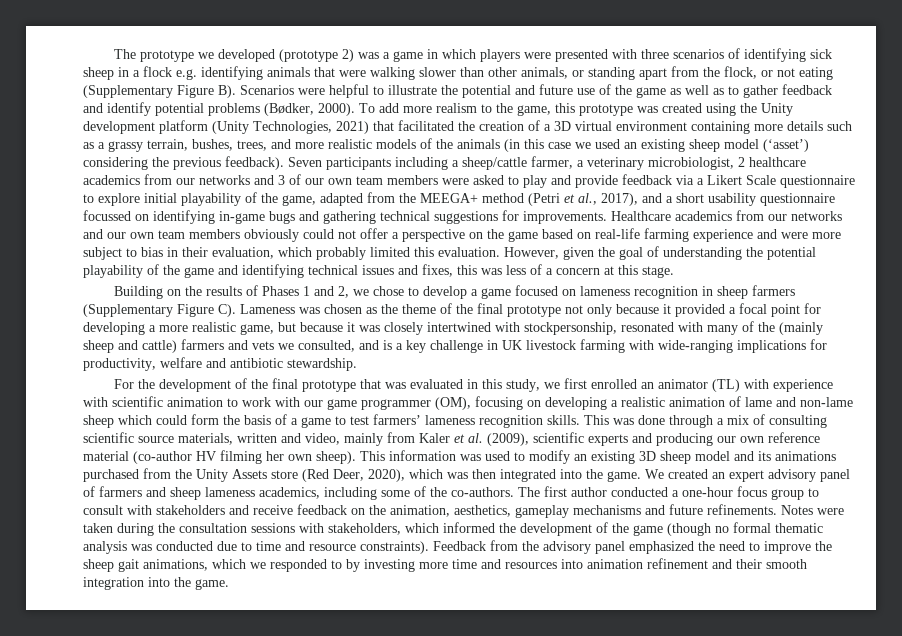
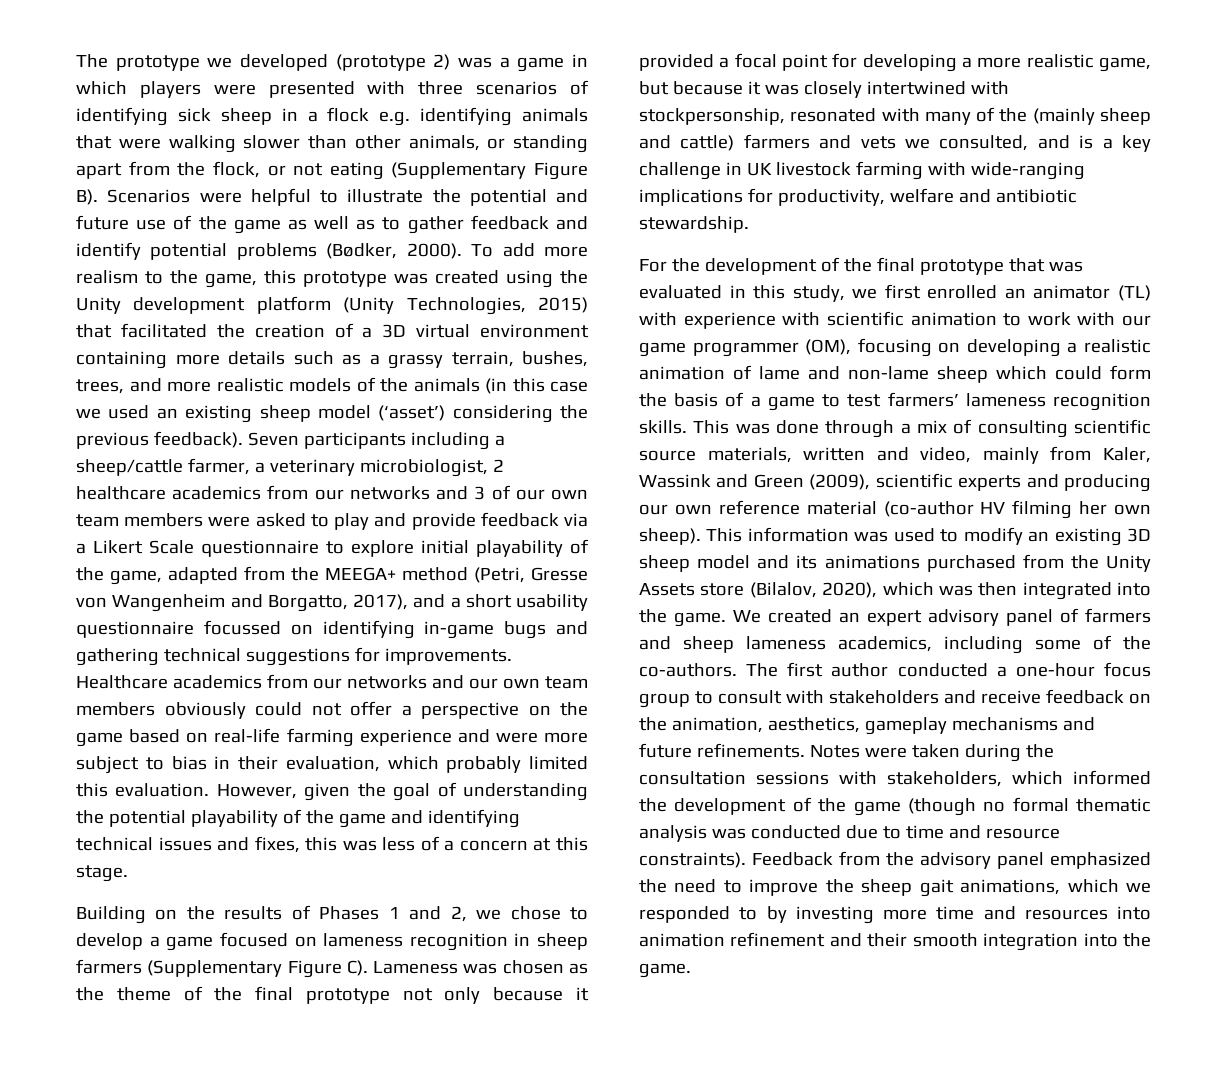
[336,121,369,134] 2021) -> [538,297,588,313] 2015)
[528,193,597,206] (Petri et al., -> [474,567,588,583] [76,594,348,612] (Petri, Gresse von Wangenheim and Borgatto,
[419,433,483,443] Kaler et al. -> [1103,447,1151,463] [639,474,804,488] Kaler, Wassink and Green
[302,469,364,482] (Red Deer, -> [749,582,817,598] (Bilalov,

